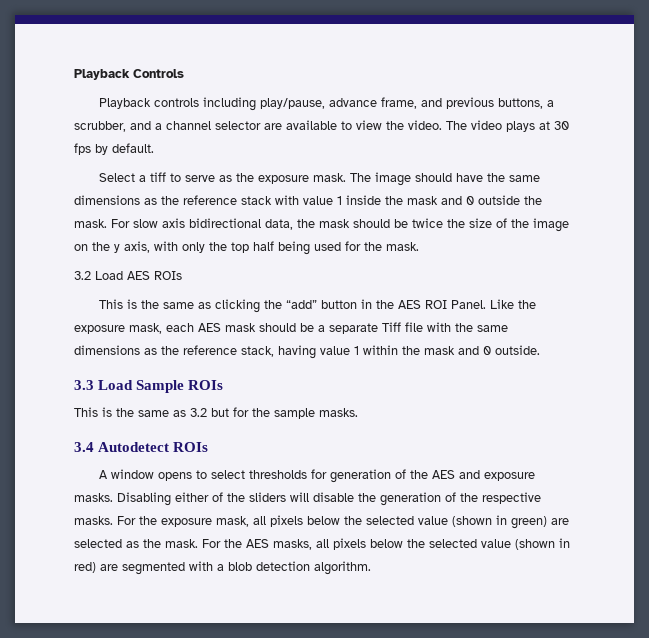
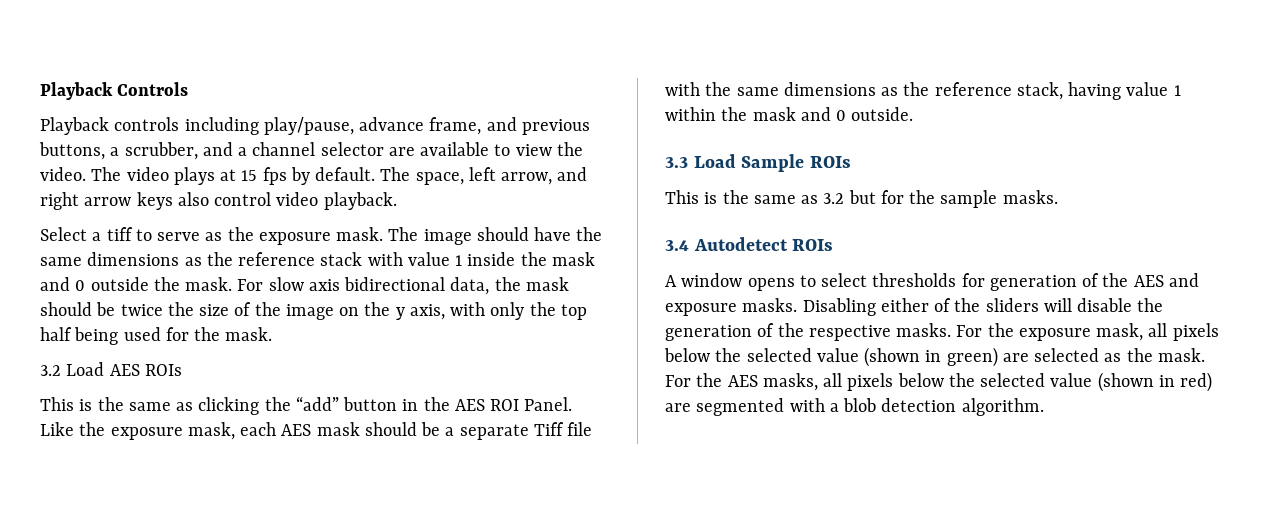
[554,121,569,130] 30 -> [241,170,258,181] 15
(154, 148) none -> [380,167,588,185] [40,192,397,210] The space, left arrow, and right arrow keys also control video playback.

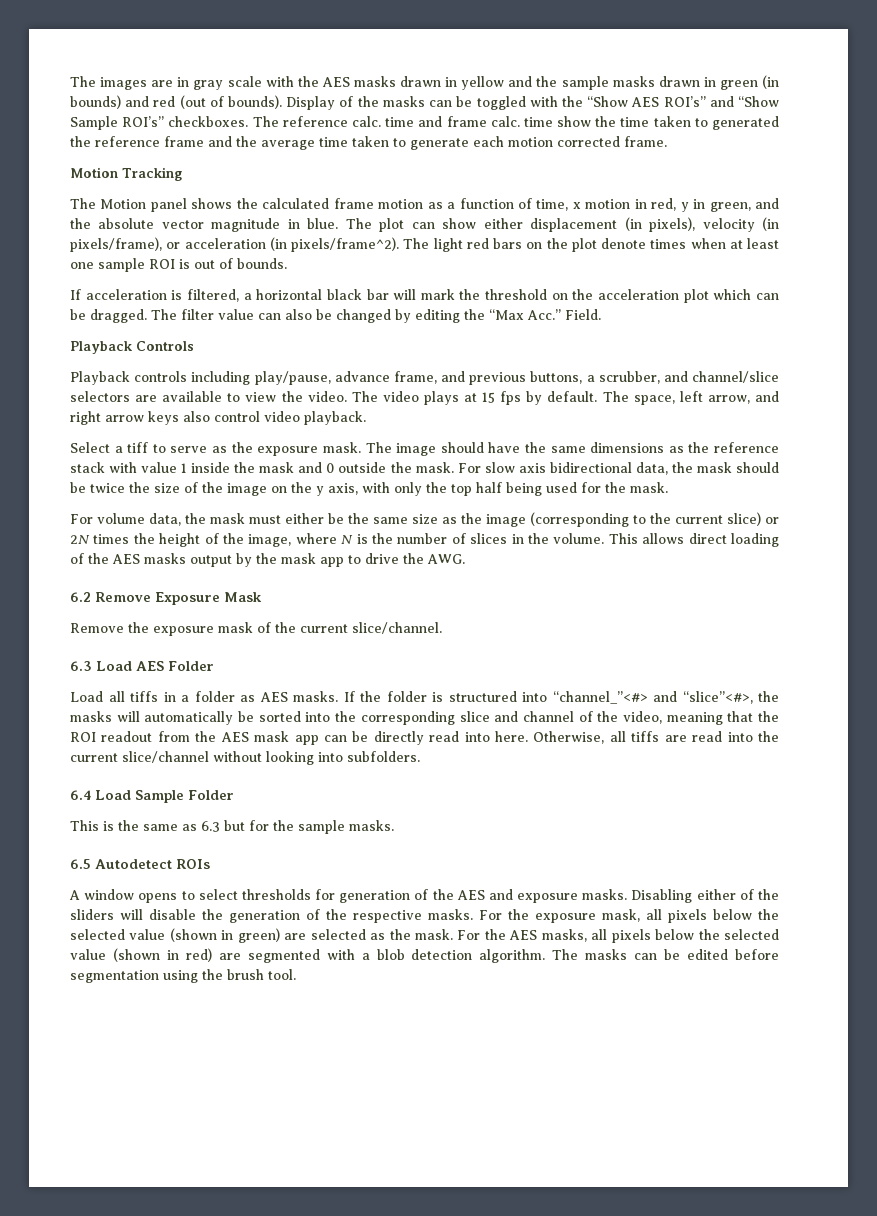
(40, 91) none -> [70,75,780,90] [70,95,780,110] [70,116,779,130] [70,136,667,150] [70,167,182,181] [70,198,780,212] [70,217,779,232] [70,237,779,252] [70,258,287,272] [70,289,779,303] [70,309,601,323] The images are in gray scale with the AES masks drawn in yellow and the sample masks drawn in green (in bounds) and red (out of bounds). Display of the masks can be toggled with the “Show AES ROI’s” and “Show Sample ROI’s” checkboxes. The reference calc. time and frame calc. time show the time taken to generated the reference frame and the average time taken to generate each motion corrected frame. // Motion Tracking // The Motion panel shows the calculated frame motion as a function of time, x motion in red, y in green, and the absolute vector magnitude in blue. The plot can show either displacement (in pixels), velocity (in pixels/frame), or acceleration (in pixels/frame^2). The light red bars on the plot denote times when at least one sample ROI is out of bounds. // If acceleration is filtered, a horizontal black bar will mark the threshold on the acceleration plot which can be dragged. The filter value can also be changed by editing the “Max Acc.” Field. //
[238,142,384,156] a channel selector -> [692,371,779,383] [70,391,130,402] channel/slice selectors
[40,362,182,376] [40,396,573,415] [40,422,593,440] [665,82,1181,100] [665,107,914,121] [665,154,852,172] [665,190,845,204] 3.2 Load AES ROIs // This is the same as clicking the “add” button in the AES ROI Panel. Like the exposure mask, each AES mask should be a separate Tiff file with the same dimensions as the reference stack, having value 1 within the mask and 0 outside. // 3.3 Load Sample ROIs // This is the same as 3.2 -> [70,512,779,527] [70,533,779,547] [70,553,465,567] [70,592,262,605] [70,622,442,636] [70,661,214,671] [70,691,779,704] [70,711,779,725] [70,731,780,745] [70,751,420,765] [70,790,234,803] [70,820,220,832] For volume data, the mask must either be the same size as the image (corresponding to the current slice) or 2N times the height of the image, where N is the number of slices in the volume. This allows direct loading of the AES masks output by the mask app to drive the AWG. // 6.2 Remove Exposure Mask // Remove the exposure mask of the current slice/channel. // 6.3 Load AES Folder // Load all tiffs in a folder as AES masks. If the folder is structured into “channel_”<#> and “slice”<#>, the masks will automatically be sorted into the corresponding slice and channel of the video, meaning that the ROI readout from the AES mask app can be directly read into here. Otherwise, all tiffs are read into the current slice/channel without looking into subfolders. // 6.4 Load Sample Folder // This is the same as 6.3
[665,240,689,251] 3.4 -> [70,859,91,869] 6.5
(1044, 407) none -> [552,949,779,960] [70,969,296,983] The masks can be edited before segmentation using the brush tool.

